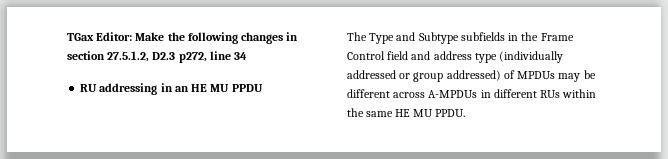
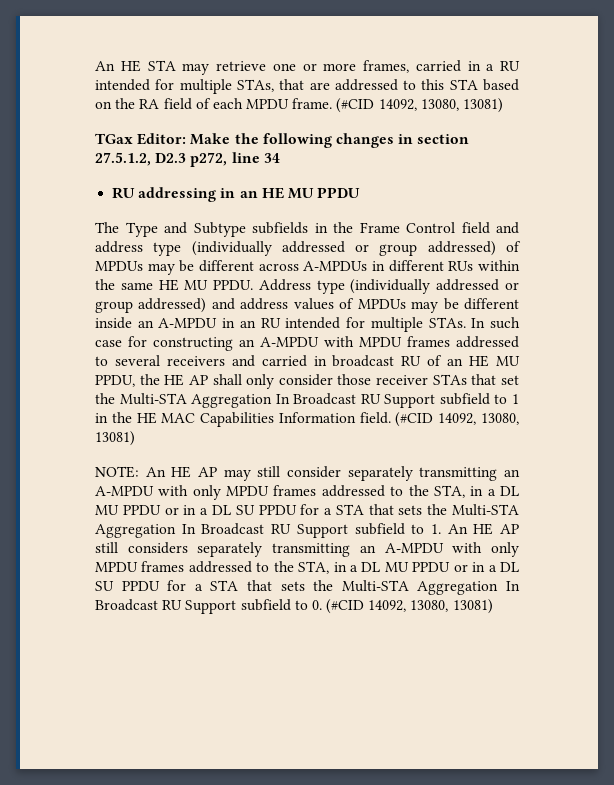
(67, 37) none -> [95,60,520,75] [95,79,520,94] [95,98,504,113] An HE STA may retrieve one or more frames, carried in a RU intended for multiple STAs, that are addressed to this STA based on the RA field of each MPDU frame. (#CID 14092, 13080, 13081) //
(465, 113) none -> [258,279,519,294] [95,298,519,313] [95,317,520,332] [95,336,519,351] [95,355,521,367] [95,374,519,389] [95,393,519,408] [95,412,519,427] [95,431,135,446] [95,466,520,481] [95,485,520,500] [95,504,519,516] [95,523,519,538] [95,542,519,557] [95,561,519,574] [95,580,520,595] [95,599,493,614] Address type (individually addressed or group addressed) and address values of MPDUs may be different inside an A-MPDU in an RU intended for multiple STAs. In such case for constructing an A-MPDU with MPDU frames addressed to several receivers and carried in broadcast RU of an HE MU PPDU, the HE AP shall only consider those receiver STAs that set the Multi-STA Aggregation In Broadcast RU Support subfield to 1 in the HE MAC Capabilities Information field. (#CID 14092, 13080, 13081) // NOTE: An HE AP may still consider separately transmitting an A-MPDU with only MPDU frames addressed to the STA, in a DL MU PPDU or in a DL SU PPDU for a STA that sets the Multi-STA Aggregation In Broadcast RU Support subfield to 1. An HE AP still considers separately transmitting an A-MPDU with only MPDU frames addressed to the STA, in a DL MU PPDU or in a DL SU PPDU for a STA that sets the Multi-STA Aggregation In Broadcast RU Support subfield to 0. (#CID 14092, 13080, 13081)

